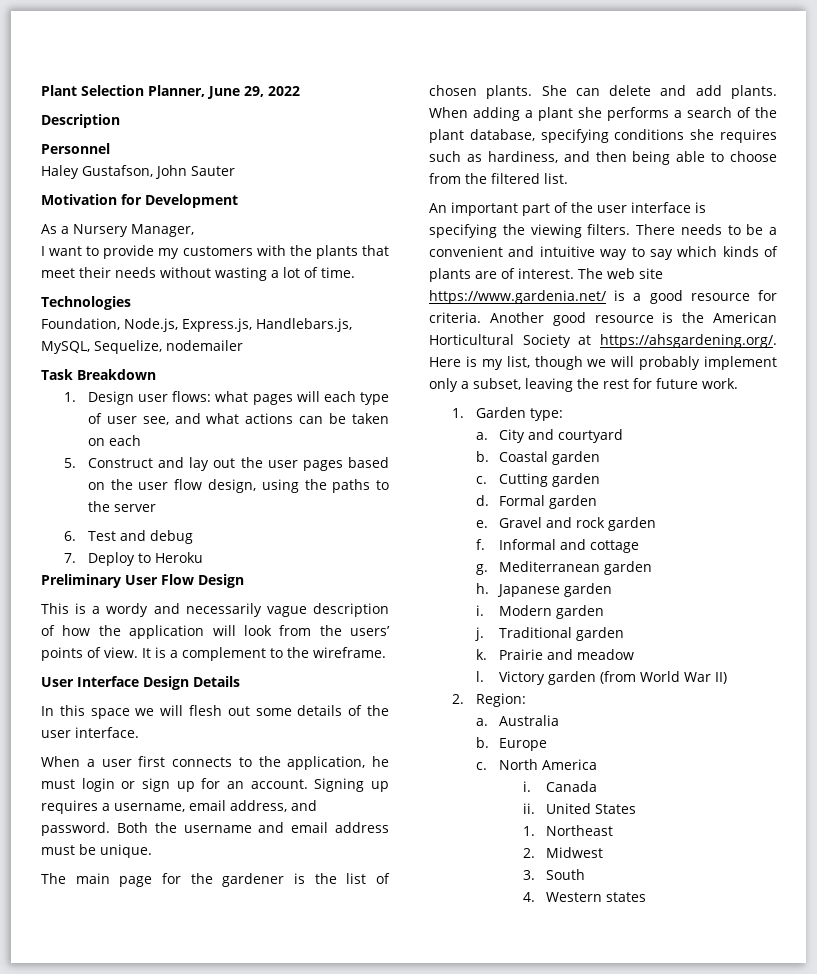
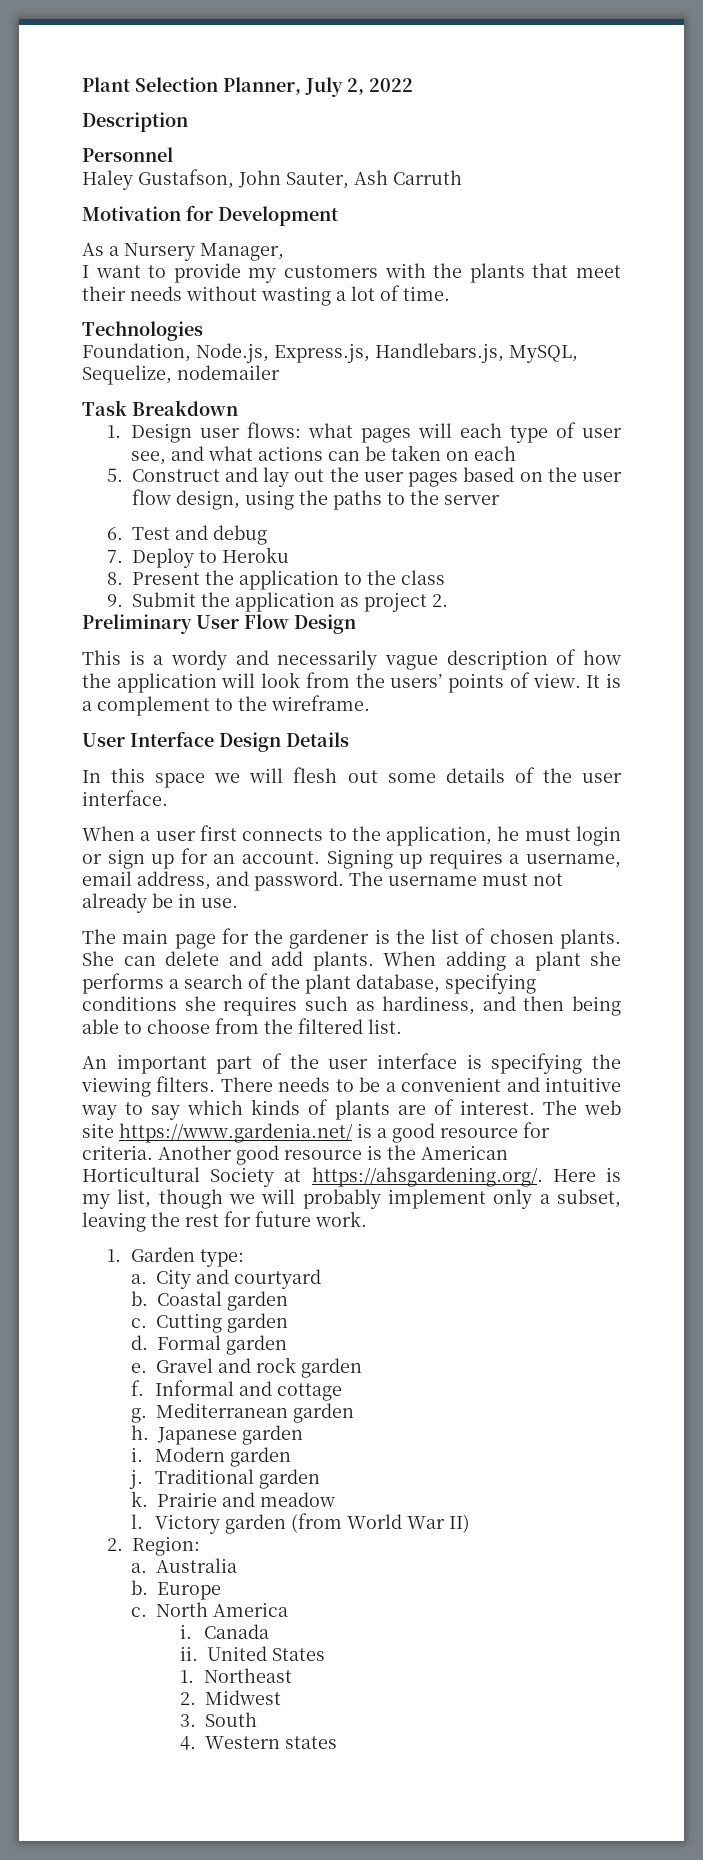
[207,86,264,99] June 29, -> [305,77,364,97] July 2,
[191,166,235,176] Sauter -> [286,170,462,189] Sauter, Ash Carruth
(203, 557) none -> [106,570,445,590] [106,592,448,612] // 8. Present the application to the class // 9. Submit the application as project 2.
[116,822,389,833] [41,844,152,858] Both the username and email address must be unique. -> [349,871,563,886] [82,893,238,913] The username must not already be in use.

